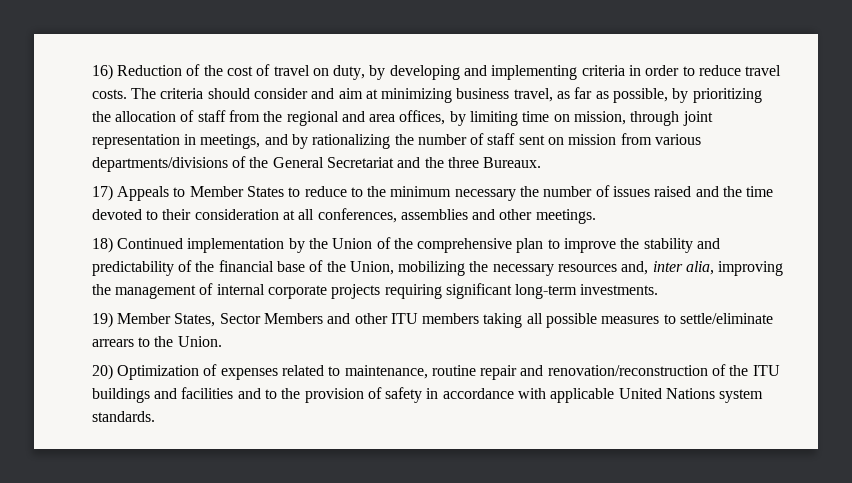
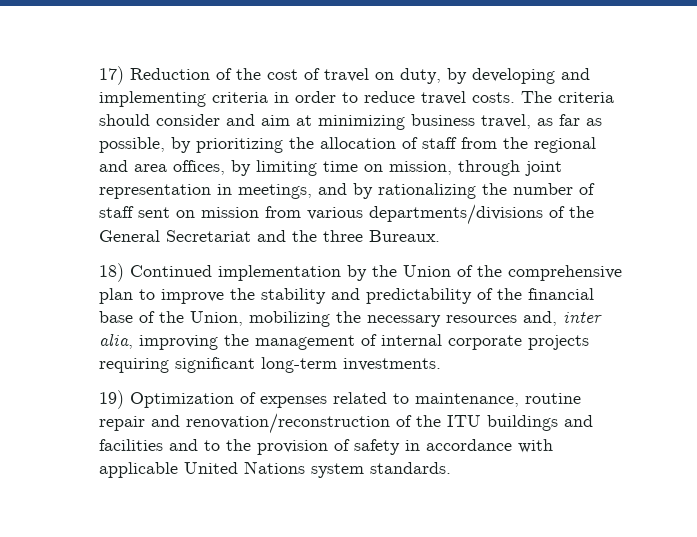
[91,64,113,80] 16) -> [99,66,125,85] 17)
[91,185,774,201] [91,208,596,224] // 17) Appeals to Member States to reduce to the minimum necessary the number of issues raised and the time devoted to their consideration at all conferences, assemblies and other meetings. -> (441, 236) none
[116,313,774,328] [91,336,222,347] [91,364,113,380] Member States, Sector Members and other ITU members taking all possible measures to settle/eliminate arrears to the Union. // 20) -> (125, 399) none

